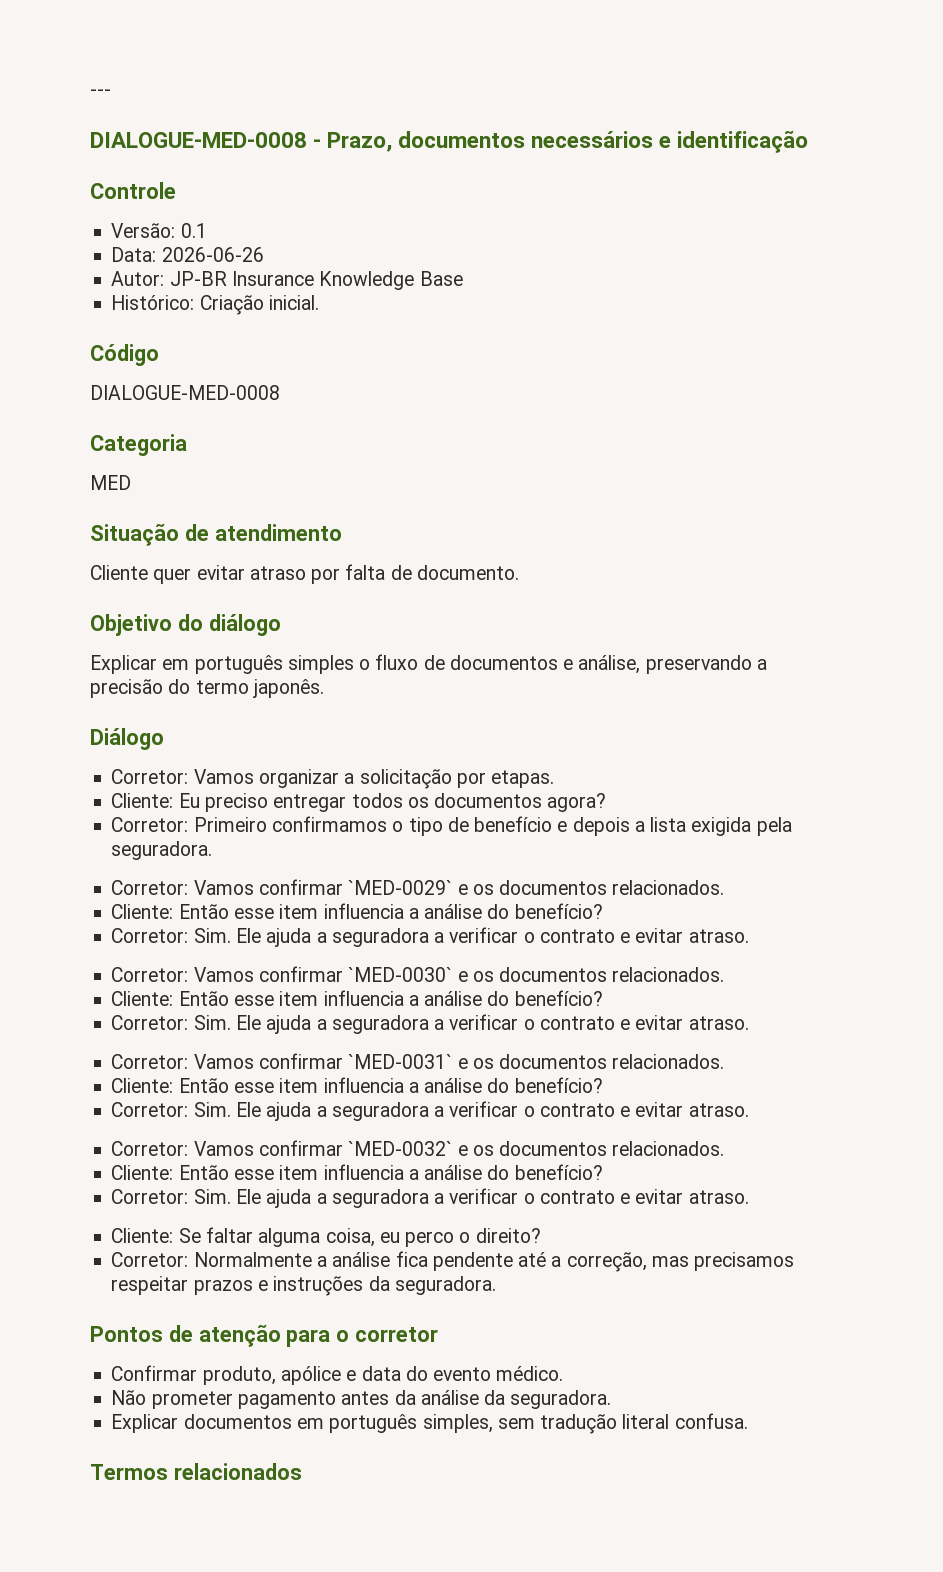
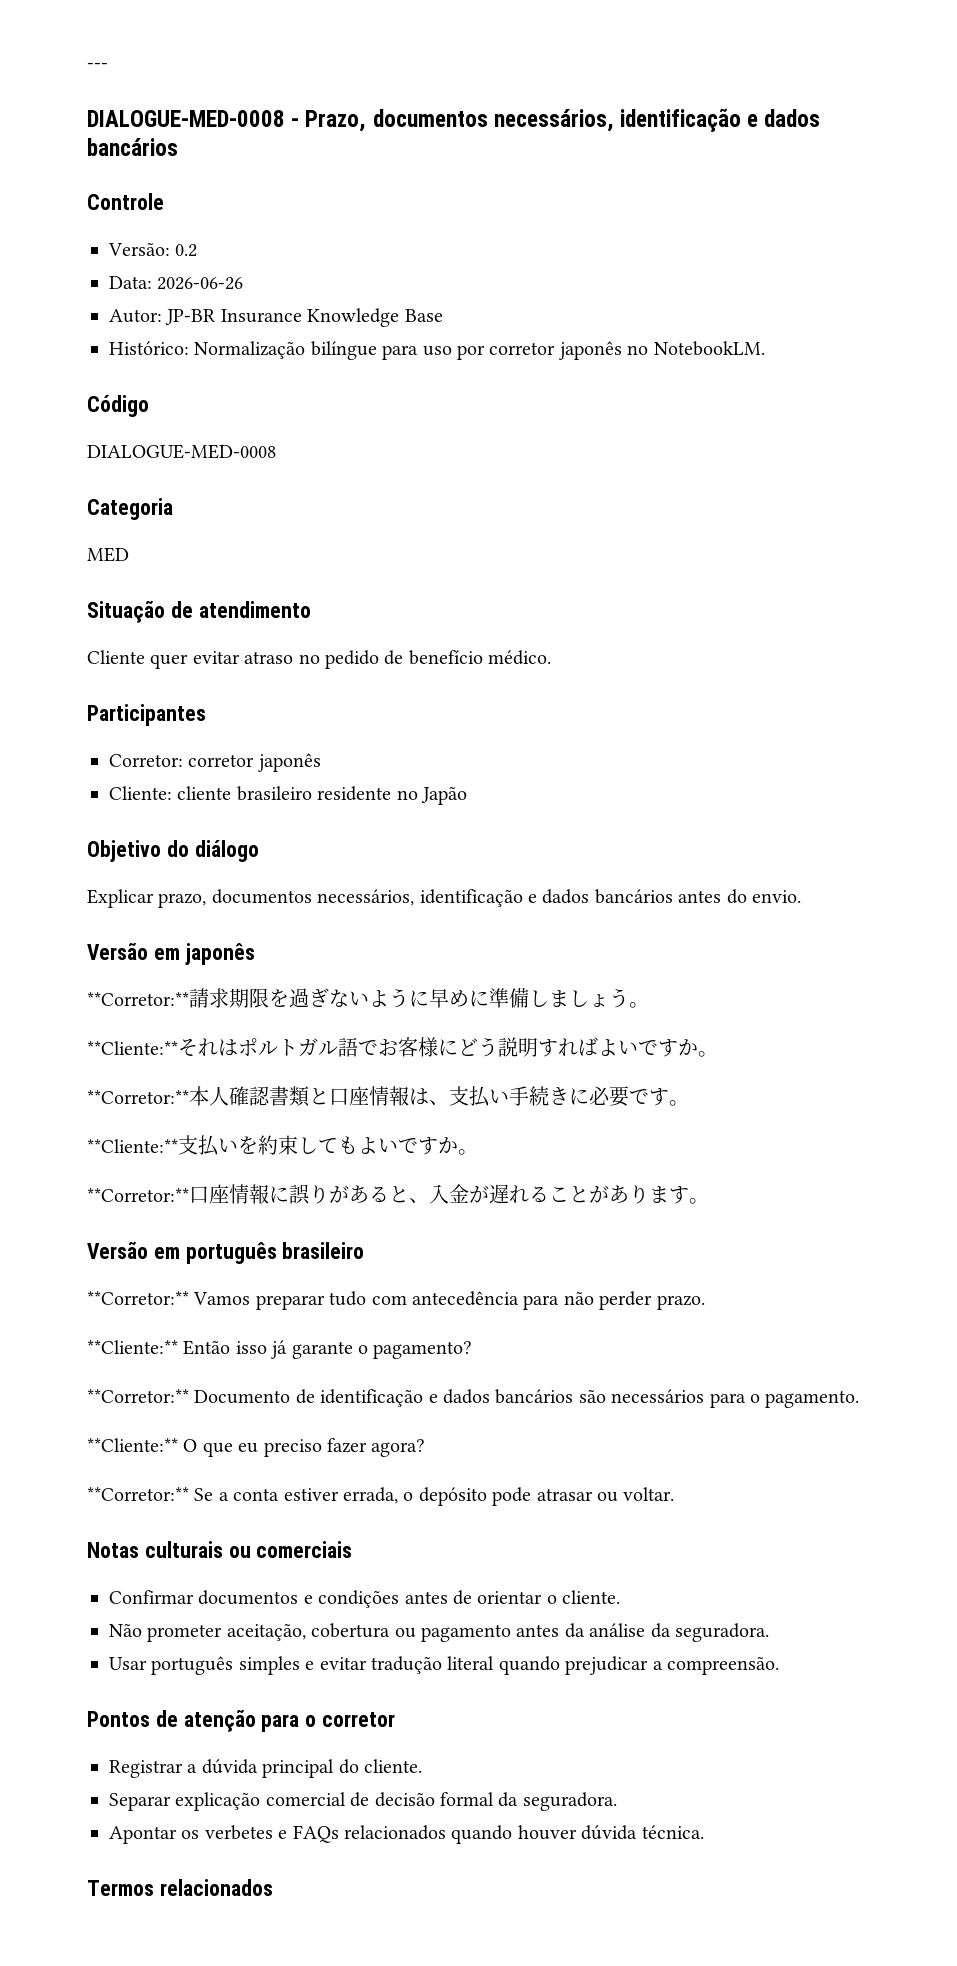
[531,130,809,153] necessários e identificação -> [493,108,821,132] [87,138,178,156] necessários, identificação e dados bancários
[180,223,207,238] 0.1 -> [175,244,198,257] 0.2
[199,295,319,315] Criação inicial. -> [194,341,765,360] Normalização bilíngue para uso por corretor japonês no NotebookLM.
[311,564,519,584] [90,614,281,636] [90,654,767,674] [90,679,324,698] [90,728,164,750] [111,769,555,789] [111,793,607,812] [111,816,792,836] [111,841,213,860] [111,879,725,895] [111,903,603,919] [111,927,749,947] [111,966,725,982] [111,990,603,1006] [111,1014,749,1034] [111,1053,725,1069] [111,1077,603,1093] [111,1101,749,1121] [111,1140,725,1156] [111,1164,603,1180] [111,1188,749,1208] [111,1227,541,1247] [111,1251,795,1272] [111,1276,496,1296] por falta de documento. // Objetivo do diálogo // Explicar em português simples o fluxo de documentos e análise, preservando a precisão do termo japonês. // Diálogo // Corretor: Vamos organizar a solicitação por etapas. // Cliente: Eu preciso entregar todos os documentos agora? // Corretor: Primeiro confirmamos o tipo de benefício e depois a lista exigida pela seguradora. // Corretor: Vamos confirmar `MED-0029` e os documentos relacionados. // Cliente: Então esse item influencia a análise do benefício? // Corretor: Sim. Ele ajuda a seguradora a verificar o contrato e evitar atraso. // Corretor: Vamos confirmar `MED-0030` e os documentos relacionados. // Cliente: Então esse item influencia a análise do benefício? // Corretor: Sim. Ele ajuda a seguradora a verificar o contrato e evitar atraso. // Corretor: Vamos confirmar `MED-0031` e os documentos relacionados. // Cliente: Então esse item influencia a análise do benefício? // Corretor: Sim. Ele ajuda a seguradora a verificar o contrato e evitar atraso. // Corretor: Vamos confirmar `MED-0032` e os documentos relacionados. // Cliente: Então esse item influencia a análise do benefício? // Corretor: Sim. Ele ajuda a seguradora a verificar o contrato e evitar atraso. // Cliente: Se faltar alguma coisa, eu perco o direito? // Corretor: Normalmente a análise fica pendente até a correção, mas precisamos respeitar prazos e instruções da seguradora. -> [298,650,552,669] [87,704,206,726] [109,753,321,772] [109,786,467,805] [87,840,259,862] [87,889,801,908] [87,942,255,965] [87,988,649,1008] [87,1037,718,1057] [87,1086,689,1107] [87,1135,478,1156] [87,1184,709,1205] [87,1241,365,1264] [87,1291,705,1310] [87,1340,473,1359] [87,1389,860,1408] [87,1438,426,1457] [87,1487,675,1506] [87,1541,353,1558] [109,1590,621,1608] [109,1623,769,1642] [109,1656,779,1675] no pedido de benefício médico. // Participantes // Corretor: corretor japonês // Cliente: cliente brasileiro residente no Japão // Objetivo do diálogo // Explicar prazo, documentos necessários, identificação e dados bancários antes do envio. // Versão em japonês // **Corretor:**請求期限を過ぎないように早めに準備しましょう。 // **Cliente:**それはポルトガル語でお客様にどう説明すればよいですか。 // **Corretor:**本人確認書類と口座情報は、支払い手続きに必要です。 // **Cliente:**支払いを約束してもよいですか。 // **Corretor:**口座情報に誤りがあると、入金が遅れることがあります。 // Versão em português brasileiro // **Corretor:** Vamos preparar tudo com antecedência para não perder prazo. // **Cliente:** Então isso já garante o pagamento? // **Corretor:** Documento de identificação e dados bancários são necessários para o pagamento. // **Cliente:** O que eu preciso fazer agora? // **Corretor:** Se a conta estiver errada, o depósito pode atrasar ou voltar. // Notas culturais ou comerciais // Confirmar documentos e condições antes de orientar o cliente. // Não prometer aceitação, cobertura ou pagamento antes da análise da seguradora. // Usar português simples e evitar tradução literal quando prejudicar a compreensão.
[111,1365,564,1385] [111,1390,612,1409] [111,1413,748,1434] Confirmar produto, apólice e data do evento médico. // Não prometer pagamento antes da análise da seguradora. // Explicar documentos em português simples, sem tradução literal confusa. -> [109,1759,422,1778] [109,1792,617,1811] [109,1825,704,1844] Registrar a dúvida principal do cliente. // Separar explicação comercial de decisão formal da seguradora. // Apontar os verbetes e FAQs relacionados quando houver dúvida técnica.

